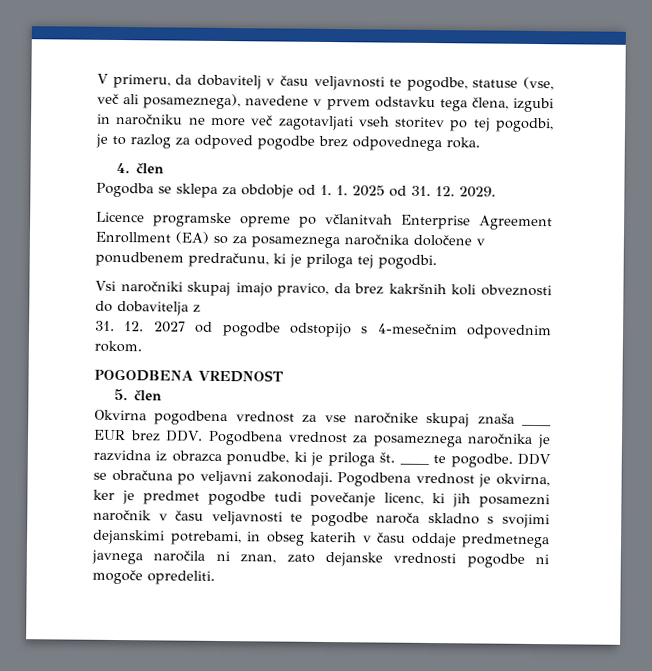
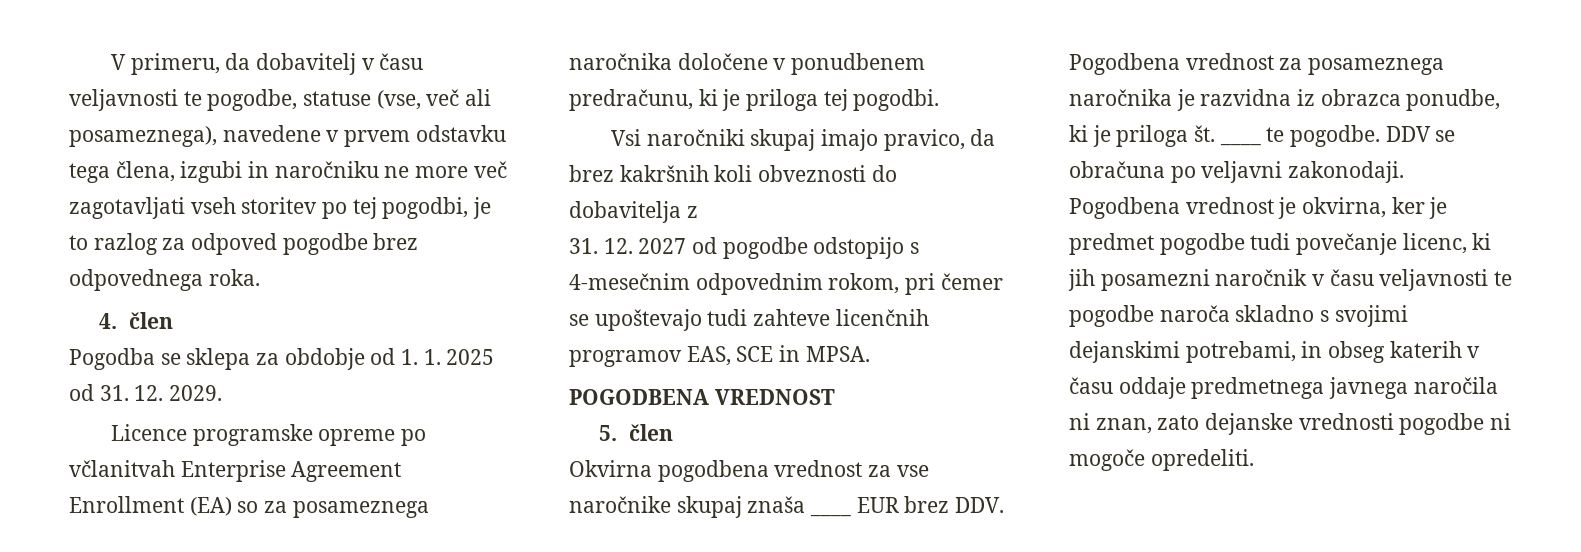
[94,340,142,353] rokom. -> [828,273,1003,295] [569,309,929,331] [569,345,870,367] rokom, pri čemer se upoštevajo tudi zahteve licenčnih programov EAS, SCE in MPSA.

